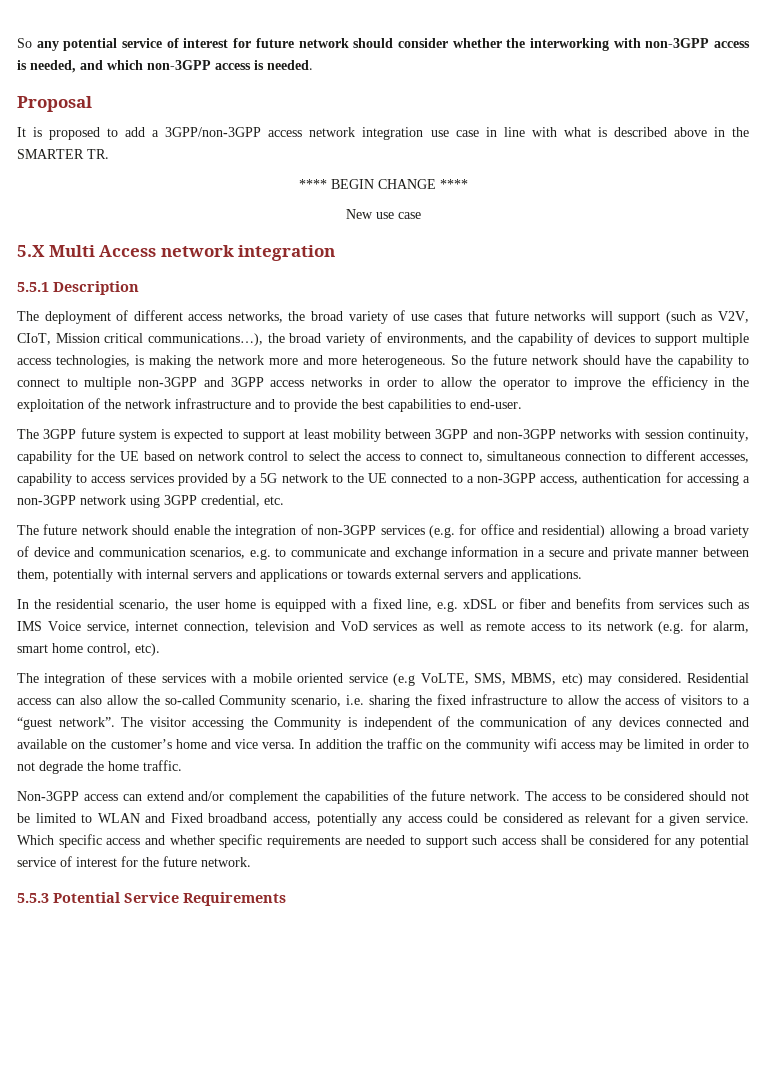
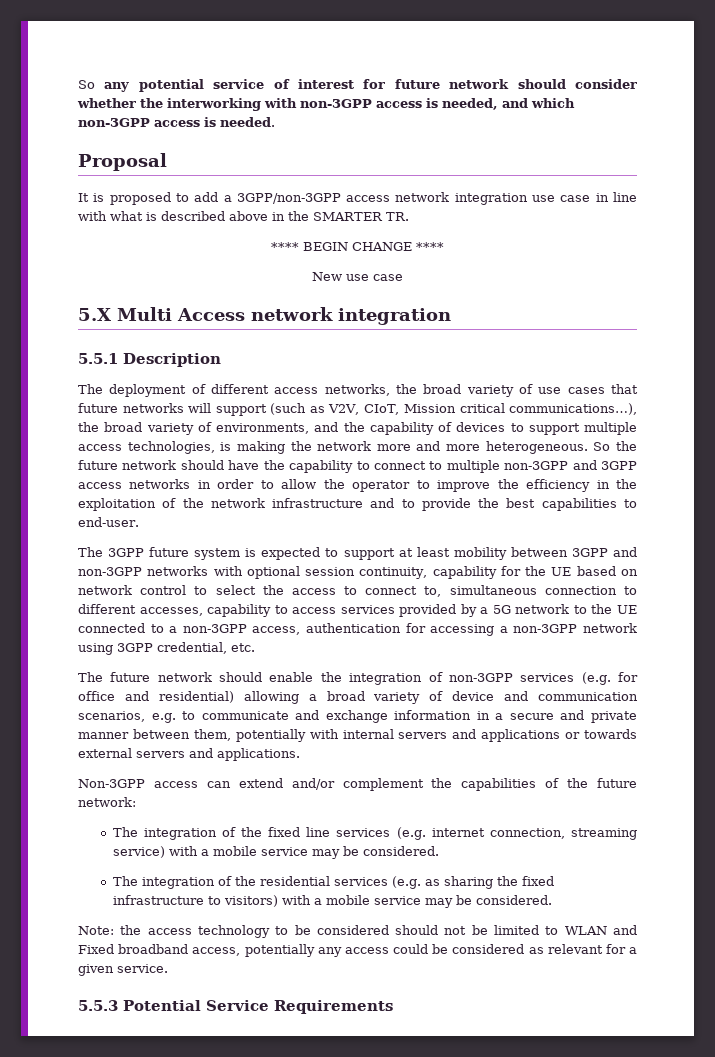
(641, 434) none -> [246,566,300,579] optional
[17,598,749,612] [17,620,749,634] [17,643,160,656] [17,672,749,686] [17,694,750,708] [17,716,749,730] [17,738,749,752] [17,760,182,774] // In the residential scenario, the user home is equipped with a fixed line, e.g. xDSL or fiber and benefits from services such as IMS Voice service, internet connection, television and VoD services as well as remote access to its network (e.g. for alarm, smart home control, etc). // The integration of these services with a mobile oriented service (e.g VoLTE, SMS, MBMS, etc) may considered. Residential access can also allow the so-called Community scenario, i.e. sharing the fixed infrastructure to allow the access of visitors to a “guest network”. The visitor accessing the Community is independent of the communication of any devices connected and available on the customer’s home and vice versa. In addition the traffic on the community wifi access may be limited in order to not degrade the home traffic. -> (300, 754) none
[470,791,586,801] network. The access -> [78,797,136,807] [112,827,637,840] [112,846,439,859] [112,876,554,889] [112,895,552,908] [78,925,270,938] network: // The integration of the fixed line services (e.g. internet connection, streaming service) with a mobile service may be considered. // The integration of the residential services (e.g. as sharing the fixed infrastructure to visitors) with a mobile service may be considered. // Note: the access technology
[17,834,749,848] [17,856,251,867] Which specific access and whether specific requirements are needed to support such access shall be considered for any potential service of interest for the future network. -> (168, 968) none

